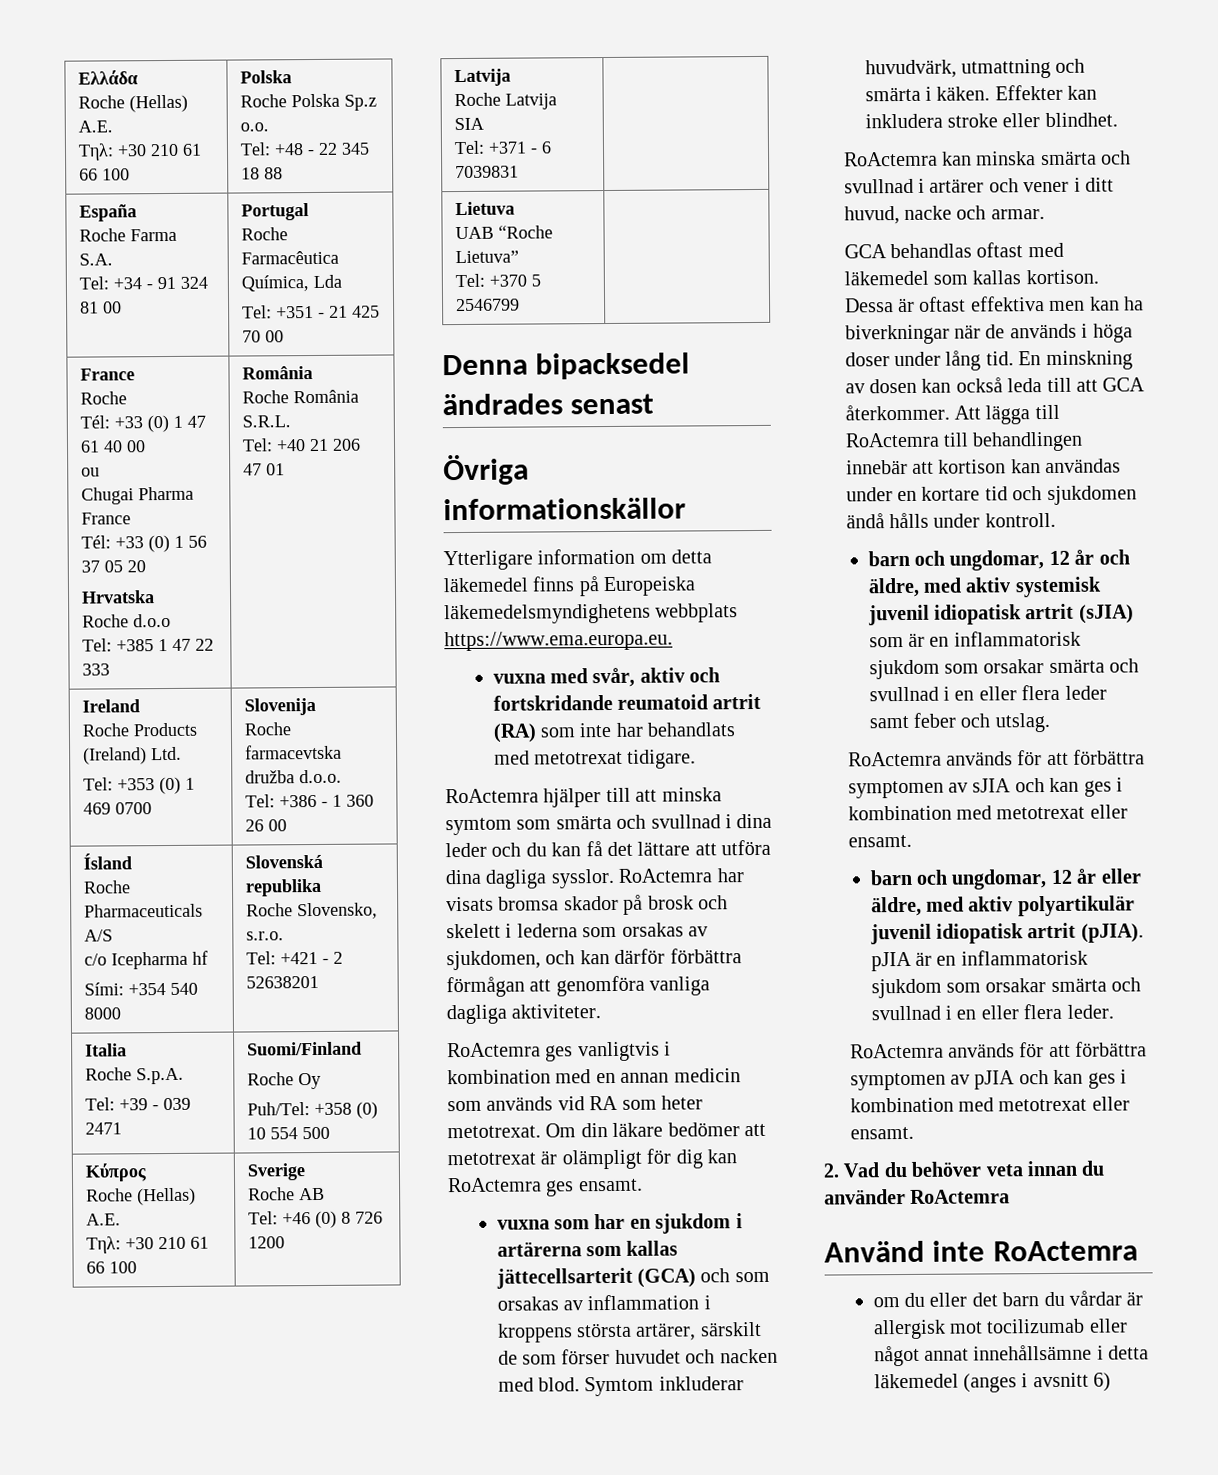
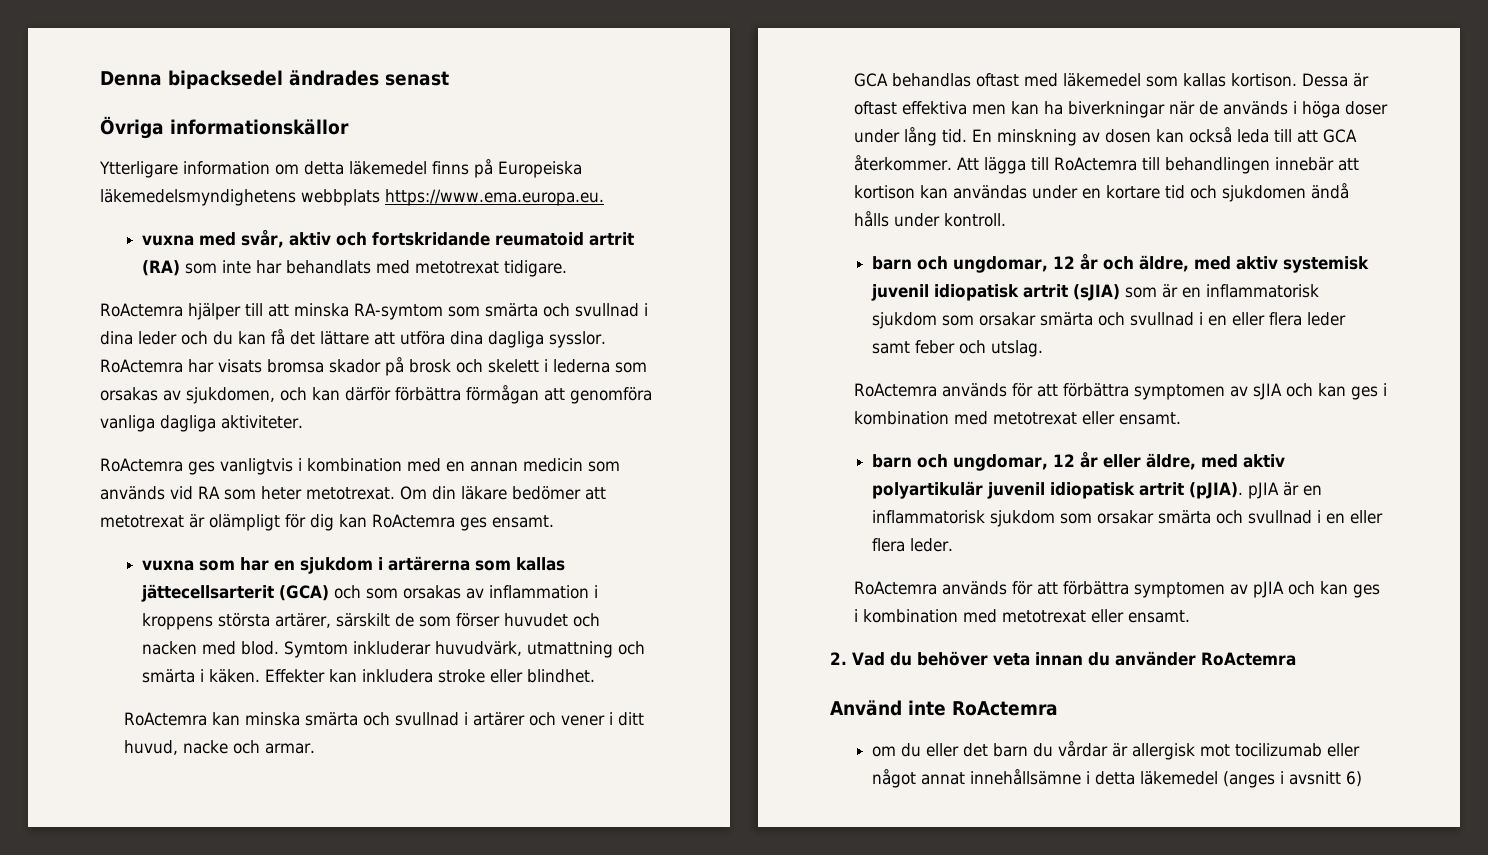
[78,70,139,85] [78,94,189,113] [78,120,114,133] [78,143,203,161] [79,168,131,181] [240,70,293,84] [240,93,378,111] [240,122,270,132] [240,142,371,156] [241,167,284,180] [79,204,138,222] [79,228,178,242] [79,253,114,266] [79,276,209,290] [80,301,123,314] [241,203,310,221] [241,227,289,241] [241,250,340,265] [241,274,343,292] [242,305,381,319] [242,330,285,343] [80,368,136,381] [80,391,128,405] [80,414,207,433] [80,440,147,453] [81,467,101,477] [81,486,195,505] [81,512,132,525] [81,534,208,553] [81,560,147,573] [81,590,156,604] [82,613,172,628] [82,638,215,652] [82,663,111,676] [242,366,314,380] [242,389,360,404] [242,415,292,428] [242,438,362,452] [243,463,286,476] [82,699,141,713] [82,722,198,737] [83,746,183,765] [83,776,196,795] [83,802,153,815] [244,697,317,716] [244,722,292,736] [245,744,343,760] [245,769,343,784] [245,794,375,808] [245,819,288,832] [83,853,133,870] [83,880,132,894] [84,903,204,918] [84,929,114,942] [84,950,209,970] [84,982,199,996] [84,1007,122,1020] [245,854,324,869] [245,878,323,897] [246,902,379,920] [246,931,285,941] [246,951,344,965] [246,975,320,989] [85,1043,128,1057] [85,1067,185,1085] [85,1097,192,1111] [85,1122,123,1135] [247,1041,363,1056] [247,1072,322,1090] [247,1101,379,1119] [247,1126,331,1140] [85,1163,148,1182] [86,1187,197,1206] [86,1213,122,1226] [86,1236,210,1254] [86,1261,138,1274] [247,1163,307,1181] [248,1187,326,1201] [248,1210,384,1229] [248,1236,286,1249] [454,68,512,87] [454,92,558,110] [454,117,485,131] [454,140,553,155] [455,165,520,179] [455,201,516,216] [455,225,554,240] [455,250,520,264] [455,273,542,288] [456,298,521,312] Ελλάδα // Roche (Hellas) A.E. // Τηλ: +30 210 61 66 100 | Polska // Roche Polska Sp.z o.o. // Tel: +48 - 22 345 18 88 // España // Roche Farma S.A. // Tel: +34 - 91 324 81 00 | Portugal // Roche Farmacêutica Química, Lda // Tel: +351 - 21 425 70 00 // France // Roche // Tél: +33 (0) 1 47 61 40 00 // ou // Chugai Pharma France // Tél: +33 (0) 1 56 37 05 20 // Hrvatska // Roche d.o.o // Tel: +385 1 47 22 333 | România // Roche România S.R.L. // Tel: +40 21 206 47 01 // Ireland // Roche Products (Ireland) Ltd. // Tel: +353 (0) 1 469 0700 | Slovenija // Roche farmacevtska družba d.o.o. // Tel: +386 - 1 360 26 00 // Ísland // Roche Pharmaceuticals A/S // c/o Icepharma hf // Sími: +354 540 8000 | Slovenská republika // Roche Slovensko, s.r.o. // Tel: +421 - 2 52638201 // Italia // Roche S.p.A. // Tel: +39 - 039 2471 | Suomi/Finland // Roche Oy // Puh/Tel: +358 (0) 10 554 500 // Kύπρος // Roche (Hellas) A.E. // Τηλ: +30 210 61 66 100 | Sverige // Roche AB // Tel: +46 (0) 8 726 1200 // Latvija // Roche Latvija SIA // Tel: +371 - 6 7039831 | // Lietuva // UAB “Roche Lietuva” // Tel: +370 5 2546799 | // -> (100, 78) none
[445,817,512,836] symtom -> [354,303,443,320] RA-symtom

